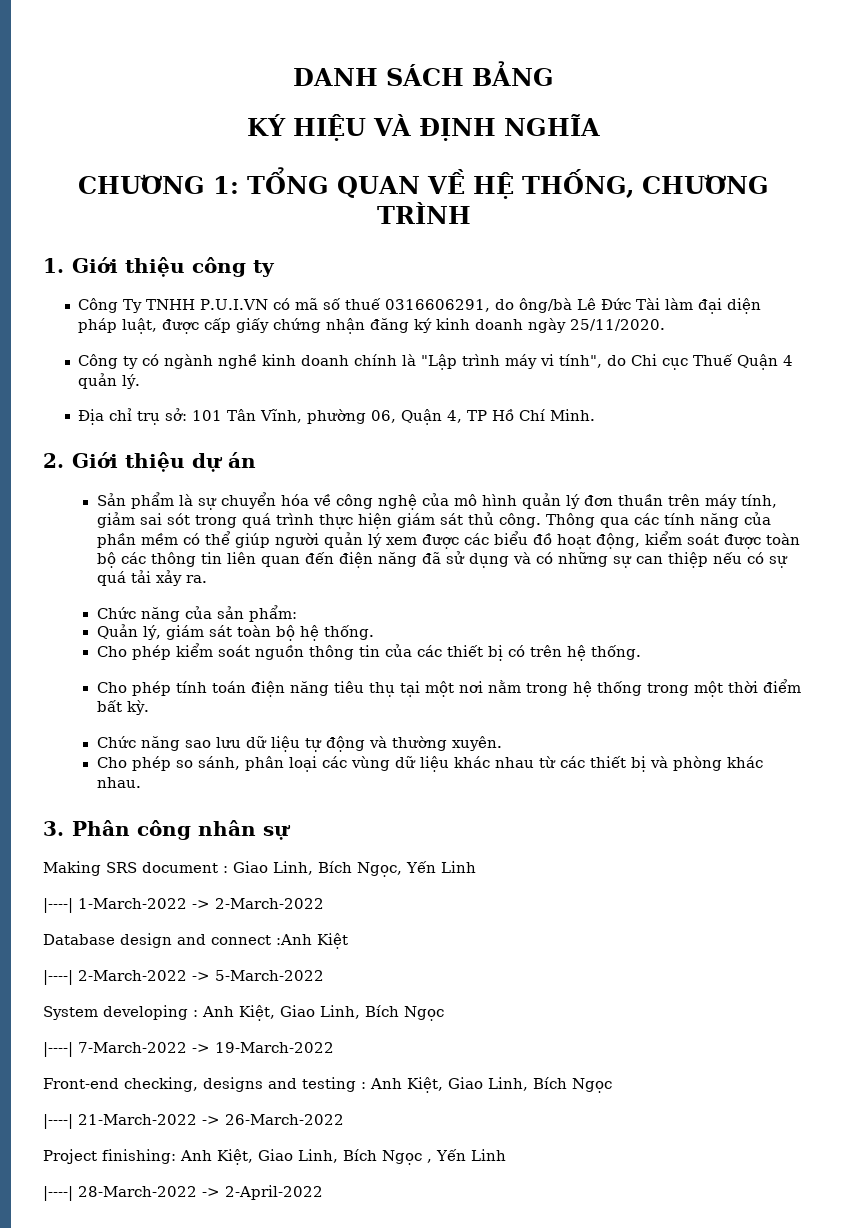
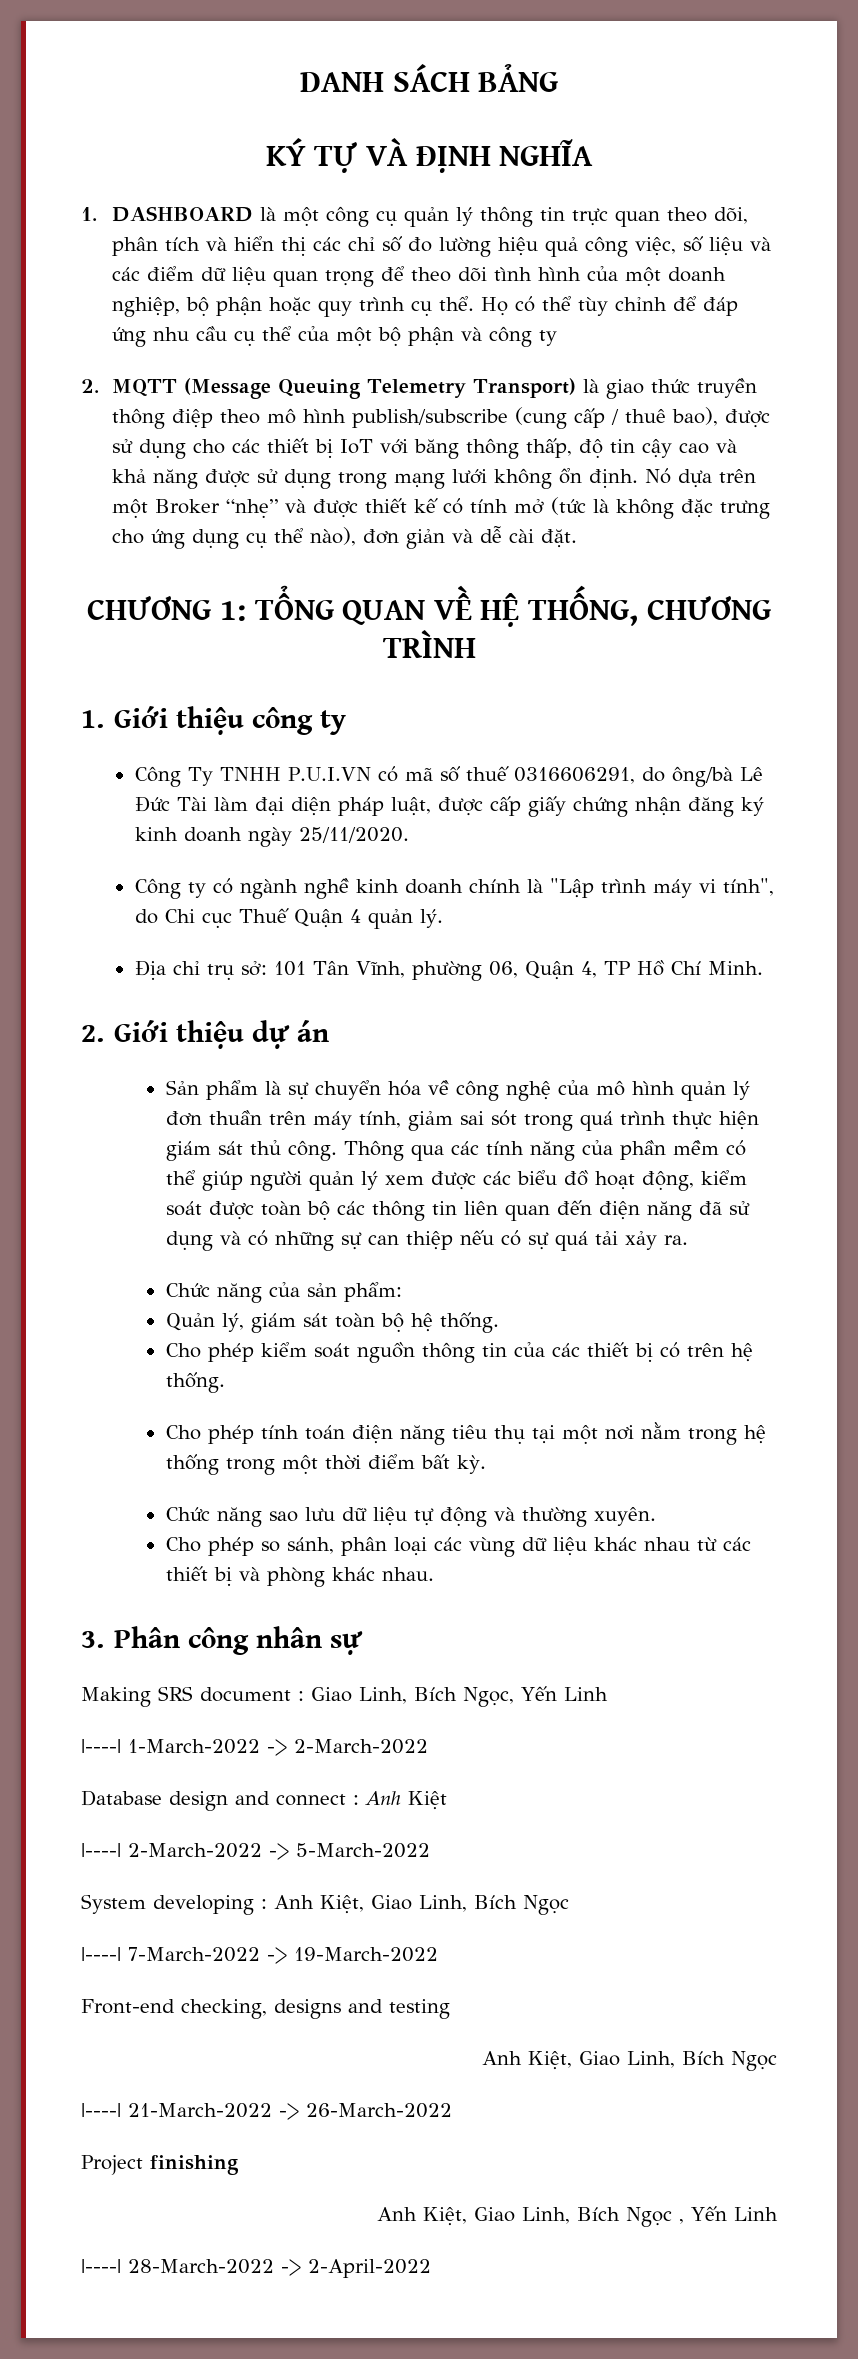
[292,114,366,142] HIỆU -> [314,142,358,173] TỰ
(601, 125) none -> [81,206,749,227] [112,236,772,257] [112,266,727,287] [112,296,739,317] [112,326,558,347] [81,378,758,399] [112,407,771,429] [112,438,738,459] [112,468,757,489] [112,497,771,519] [112,526,578,549] // 1. DASHBOARD là một công cụ quản lý thông tin trực quan theo dõi, phân tích và hiển thị các chỉ số đo lường hiệu quả công việc, số liệu và các điểm dữ liệu quan trọng để theo dõi tình hình của một doanh nghiệp, bộ phận hoặc quy trình cụ thể. Họ có thể tùy chỉnh để đáp ứng nhu cầu cụ thể của một bộ phận và công ty // 2. MQTT (Message Queuing Telemetry Transport) là giao thức truyền thông điệp theo mô hình publish/subscribe (cung cấp / thuê bao), được sử dụng cho các thiết bị IoT với băng thông thấp, độ tin cậy cao và khả năng được sử dụng trong mạng lưới không ổn định. Nó dựa trên một Broker “nhẹ” và được thiết kế có tính mở (tức là không đặc trưng cho ứng dụng cụ thể nào), đơn giản và dễ cài đặt.
[276,934,312,945] :Anh -> [353,1791,401,1805] : Anh
[361,1082,366,1089] : -> (450, 2009) //
[102,1149,176,1164] finishing: -> [150,2155,239,2175] finishing //

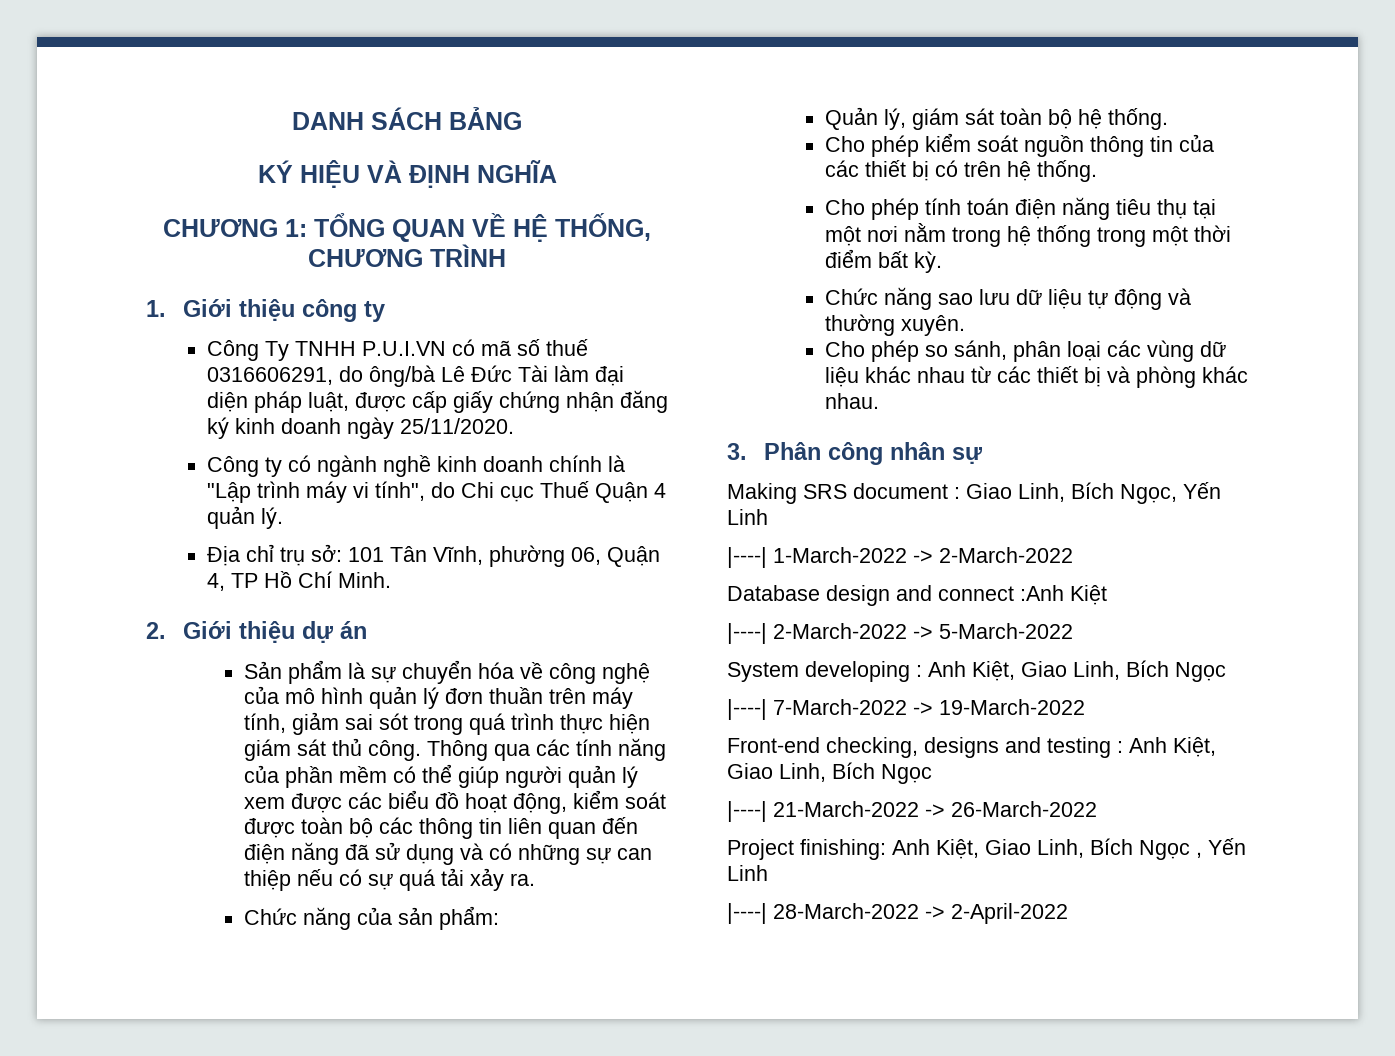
[314,142,358,173] TỰ -> [299,160,360,188] HIỆU
[81,206,749,227] [112,236,772,257] [112,266,727,287] [112,296,739,317] [112,326,558,347] [81,378,758,399] [112,407,771,429] [112,438,738,459] [112,468,757,489] [112,497,771,519] [112,526,578,549] // 1. DASHBOARD là một công cụ quản lý thông tin trực quan theo dõi, phân tích và hiển thị các chỉ số đo lường hiệu quả công việc, số liệu và các điểm dữ liệu quan trọng để theo dõi tình hình của một doanh nghiệp, bộ phận hoặc quy trình cụ thể. Họ có thể tùy chỉnh để đáp ứng nhu cầu cụ thể của một bộ phận và công ty // 2. MQTT (Message Queuing Telemetry Transport) là giao thức truyền thông điệp theo mô hình publish/subscribe (cung cấp / thuê bao), được sử dụng cho các thiết bị IoT với băng thông thấp, độ tin cậy cao và khả năng được sử dụng trong mạng lưới không ổn định. Nó dựa trên một Broker “nhẹ” và được thiết kế có tính mở (tức là không đặc trưng cho ứng dụng cụ thể nào), đơn giản và dễ cài đặt. -> (557, 171) none
[353,1791,401,1805] : Anh -> [1020,585,1064,601] :Anh
(450, 2009) // -> [1117,741,1123,753] :
[150,2155,239,2175] finishing // -> [800,839,886,860] finishing:

